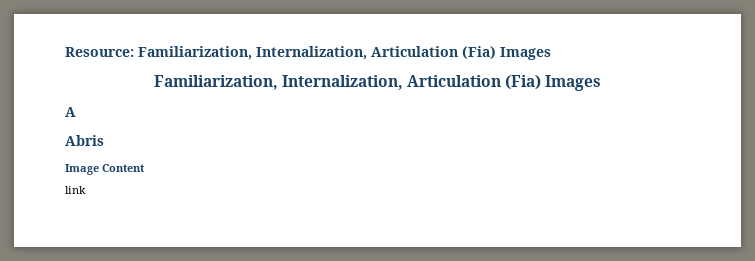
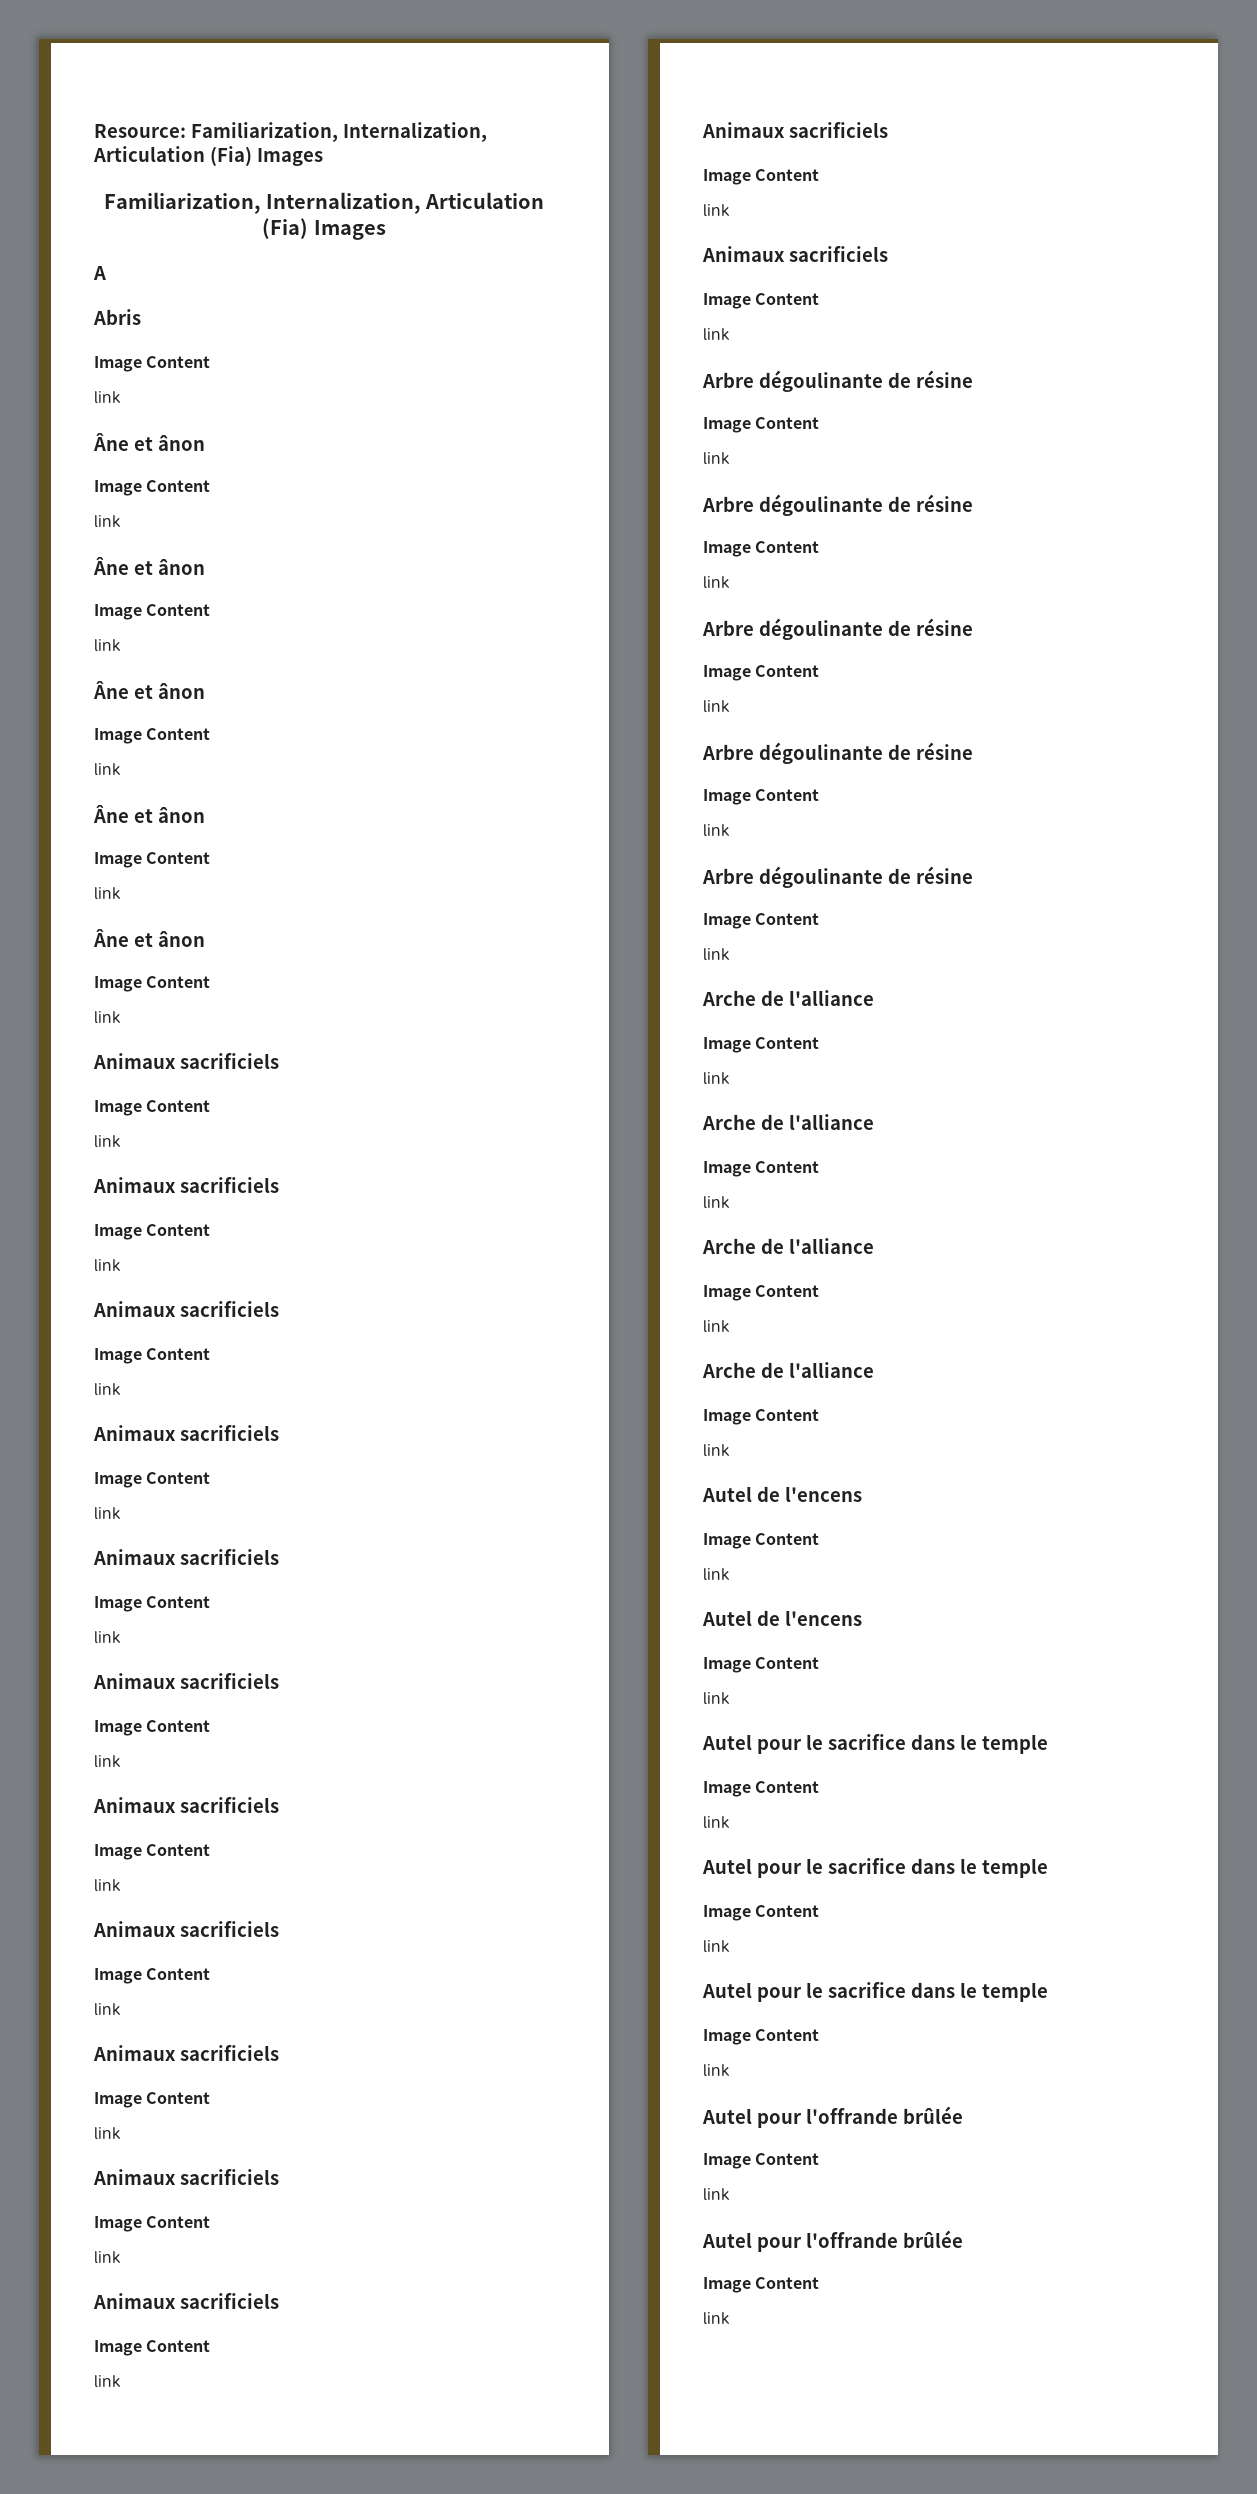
(86, 190) none -> [93,433,205,451] [94,480,211,496] [94,515,121,528] [93,557,205,575] [94,604,211,620] [94,639,121,652] [93,681,205,699] [94,728,211,744] [94,763,121,776] [93,805,205,823] [94,852,211,868] [94,887,121,900] [93,929,205,947] [94,976,211,992] [94,1011,121,1024] [93,1053,279,1069] [94,1100,211,1116] [94,1135,121,1148] [93,1177,279,1193] [94,1224,211,1240] [94,1259,121,1272] [93,1301,279,1317] [94,1348,211,1364] [94,1383,121,1396] [93,1425,279,1441] [94,1472,211,1488] [94,1507,121,1520] [93,1549,279,1565] [94,1596,211,1612] [94,1631,121,1644] [93,1673,279,1689] [94,1720,211,1736] [94,1755,121,1768] [93,1797,279,1813] [94,1844,211,1860] [94,1879,121,1892] [93,1921,279,1937] [94,1968,211,1984] [94,2003,121,2016] [93,2045,279,2061] [94,2092,211,2108] [94,2127,121,2140] [93,2169,279,2185] [94,2216,211,2232] [94,2251,121,2264] [93,2293,279,2309] [94,2340,211,2356] [94,2375,121,2388] [702,122,888,138] [703,169,820,185] [703,204,730,217] [702,246,888,262] [703,293,820,309] [703,328,730,341] [702,370,973,392] [703,417,820,433] [703,452,730,465] [702,494,973,516] [703,541,820,557] [703,576,730,589] [702,618,973,640] [703,665,820,681] [703,700,730,713] [702,742,973,764] [703,789,820,805] [703,824,730,837] [702,866,973,888] [703,913,820,929] [703,948,730,961] [702,990,874,1006] [703,1037,820,1053] [703,1072,730,1085] [702,1114,874,1130] [703,1161,820,1177] [703,1196,730,1209] [702,1238,874,1254] [703,1285,820,1301] [703,1320,730,1333] [702,1362,874,1378] [703,1409,820,1425] [703,1444,730,1457] [702,1486,862,1502] [703,1533,820,1549] [703,1568,730,1581] [702,1610,862,1626] [703,1657,820,1673] [703,1692,730,1705] [702,1734,1048,1754] [703,1781,820,1797] [703,1816,730,1829] [702,1858,1048,1878] [703,1905,820,1921] [703,1940,730,1953] [702,1982,1048,2002] [703,2029,820,2045] [703,2064,730,2077] [702,2106,963,2128] [703,2153,820,2169] [703,2188,730,2201] [702,2230,963,2252] [703,2277,820,2293] [703,2312,730,2325] // Âne et ânon // Image Content // link // Âne et ânon // Image Content // link // Âne et ânon // Image Content // link // Âne et ânon // Image Content // link // Âne et ânon // Image Content // link // Animaux sacrificiels // Image Content // link // Animaux sacrificiels // Image Content // link // Animaux sacrificiels // Image Content // link // Animaux sacrificiels // Image Content // link // Animaux sacrificiels // Image Content // link // Animaux sacrificiels // Image Content // link // Animaux sacrificiels // Image Content // link // Animaux sacrificiels // Image Content // link // Animaux sacrificiels // Image Content // link // Animaux sacrificiels // Image Content // link // Animaux sacrificiels // Image Content // link // Animaux sacrificiels // Image Content // link // Animaux sacrificiels // Image Content // link // Arbre dégoulinante de résine // Image Content // link // Arbre dégoulinante de résine // Image Content // link // Arbre dégoulinante de résine // Image Content // link // Arbre dégoulinante de résine // Image Content // link // Arbre dégoulinante de résine // Image Content // link // Arche de l'alliance // Image Content // link // Arche de l'alliance // Image Content // link // Arche de l'alliance // Image Content // link // Arche de l'alliance // Image Content // link // Autel de l'encens // Image Content // link // Autel de l'encens // Image Content // link // Autel pour le sacrifice dans le temple // Image Content // link // Autel pour le sacrifice dans le temple // Image Content // link // Autel pour le sacrifice dans le temple // Image Content // link // Autel pour l'offrande brûlée // Image Content // link // Autel pour l'offrande brûlée // Image Content // link

